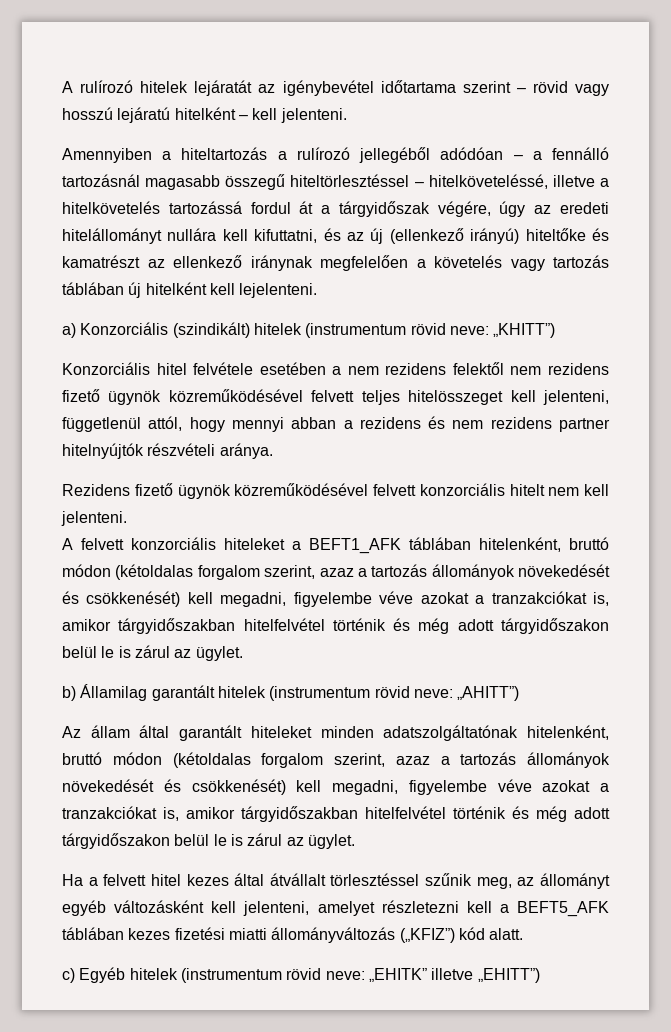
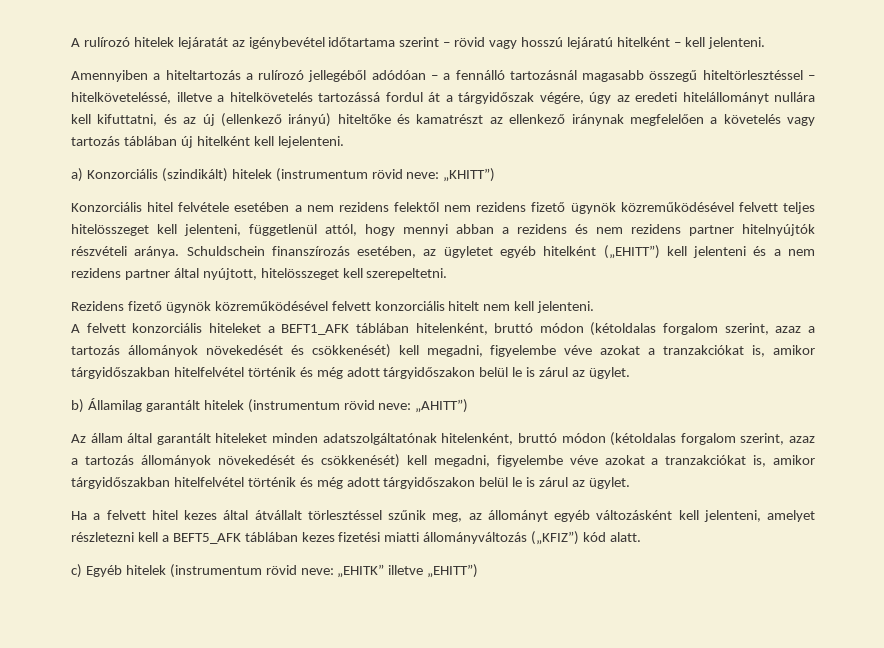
(273, 451) none -> [186,245,816,259] [71,268,448,280] Schuldschein finanszírozás esetében, az ügyletet egyéb hitelként („EHITT”) kell jelenteni és a nem rezidens partner által nyújtott, hitelösszeget kell szerepeltetni.

